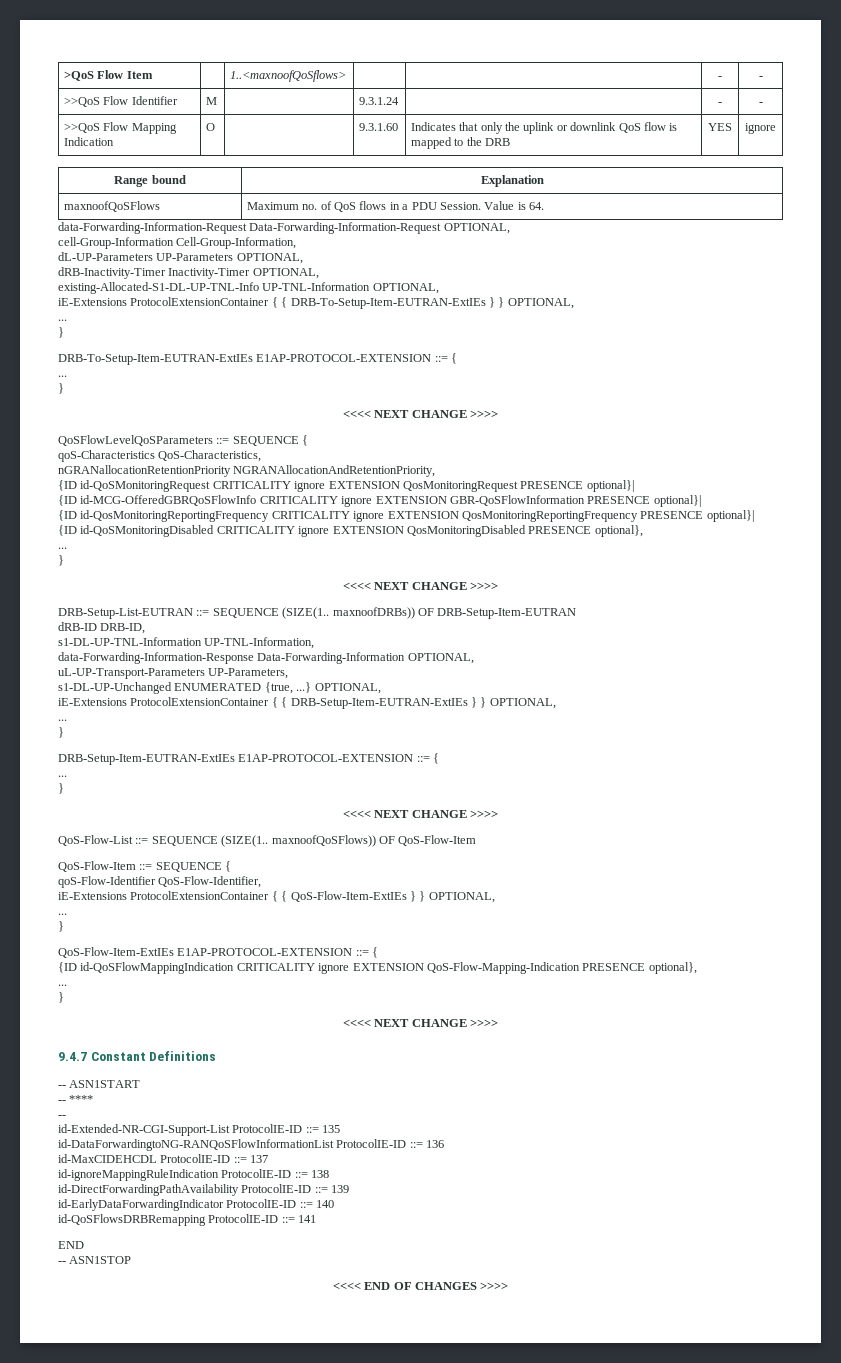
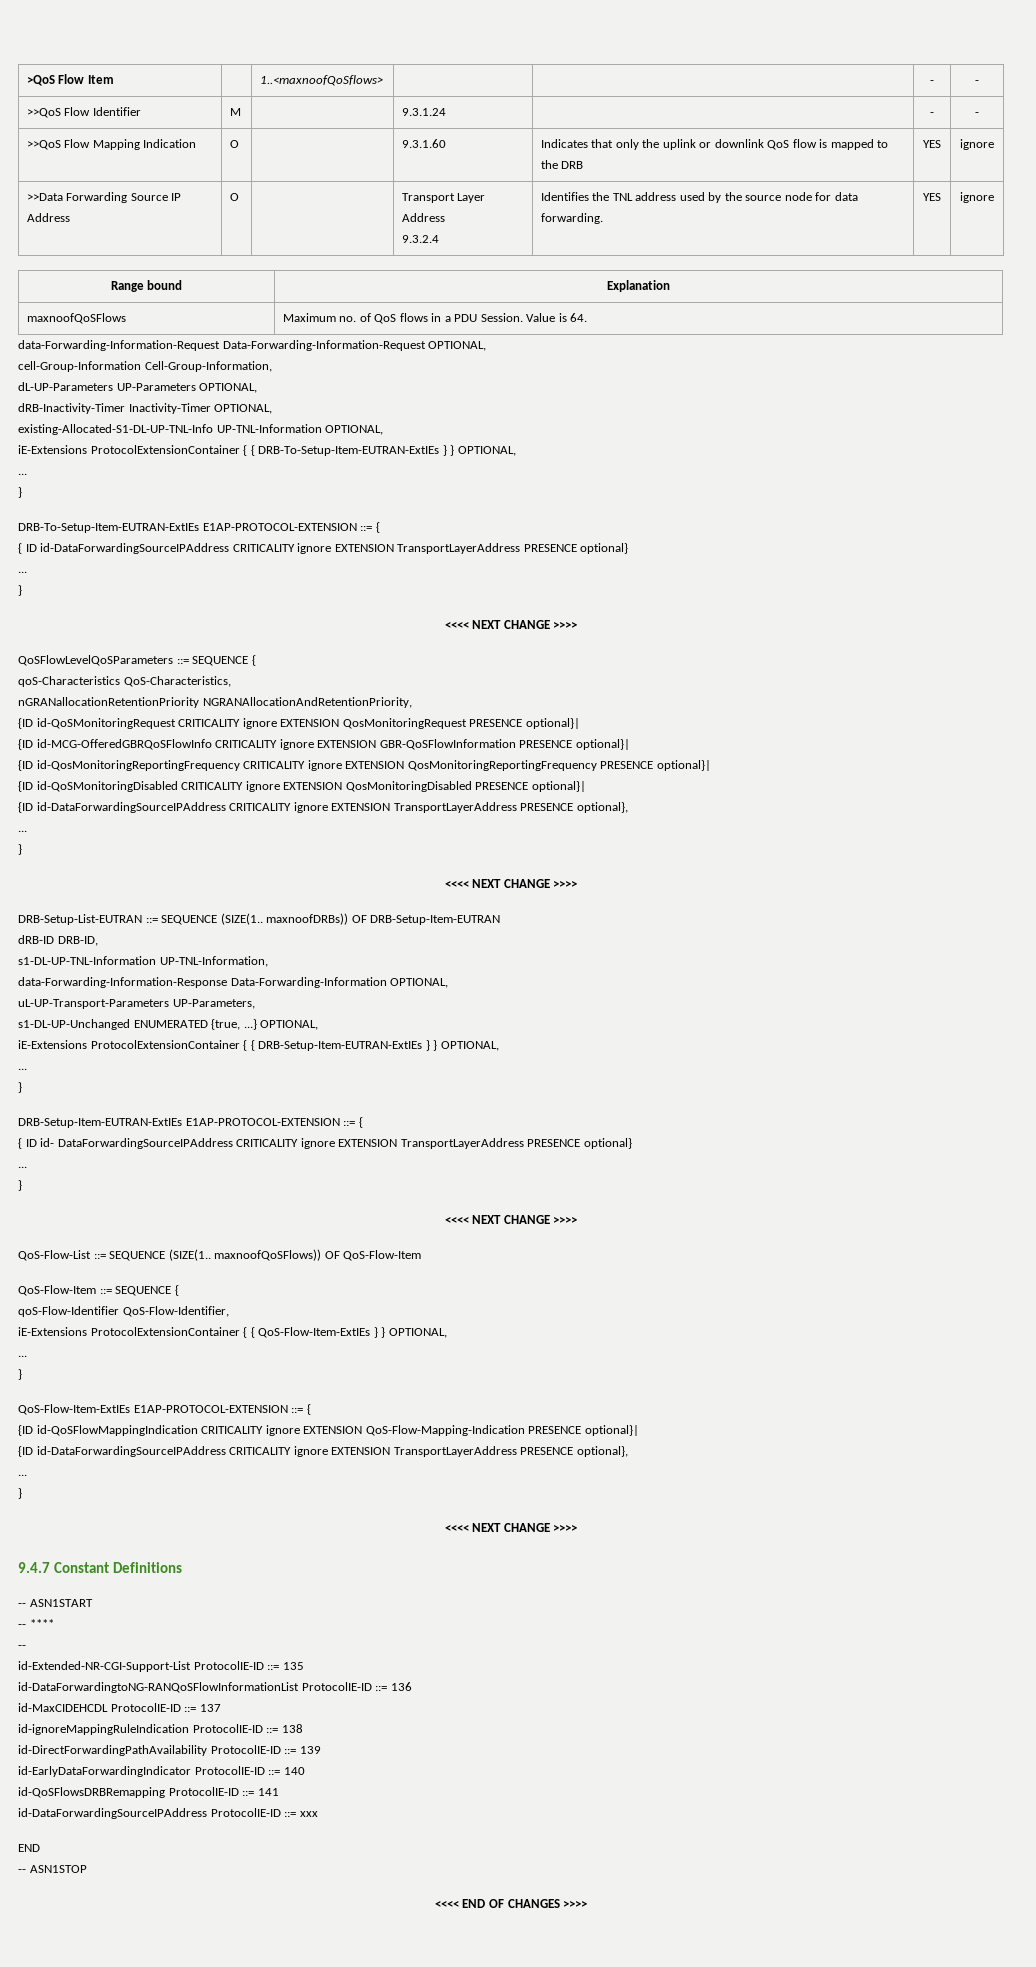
(776, 128) none -> [26,192,182,203] [26,213,70,222] [229,193,239,201] [401,193,486,203] [401,213,445,222] [401,235,439,243] [540,192,858,203] [540,213,603,224] [923,193,941,201] [960,192,994,203] // >>Data Forwarding Source IP Address | O | | Transport Layer Address // 9.3.2.4 | Identifies the TNL address used by the source node for data forwarding. | YES | ignore
(458, 358) none -> [18,543,629,554] // { ID id-DataForwardingSourceIPAddress CRITICALITY ignore EXTENSION TransportLayerAddress PRESENCE optional}
(592, 530) none -> [531,781,586,792] [18,802,574,813] optional}| // {ID id-DataForwardingSourceIPAddress CRITICALITY ignore EXTENSION TransportLayerAddress PRESENCE
(440, 758) none -> [18,1138,632,1149] // { ID id- DataForwardingSourceIPAddress CRITICALITY ignore EXTENSION TransportLayerAddress PRESENCE optional}
(646, 967) none -> [584,1425,639,1436] [18,1446,574,1457] optional}| // {ID id-DataForwardingSourceIPAddress CRITICALITY ignore EXTENSION TransportLayerAddress PRESENCE
(317, 1219) none -> [18,1808,318,1819] // id-DataForwardingSourceIPAddress ProtocolIE-ID ::= xxx

